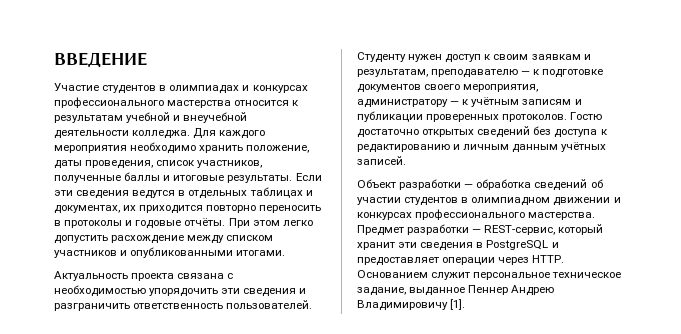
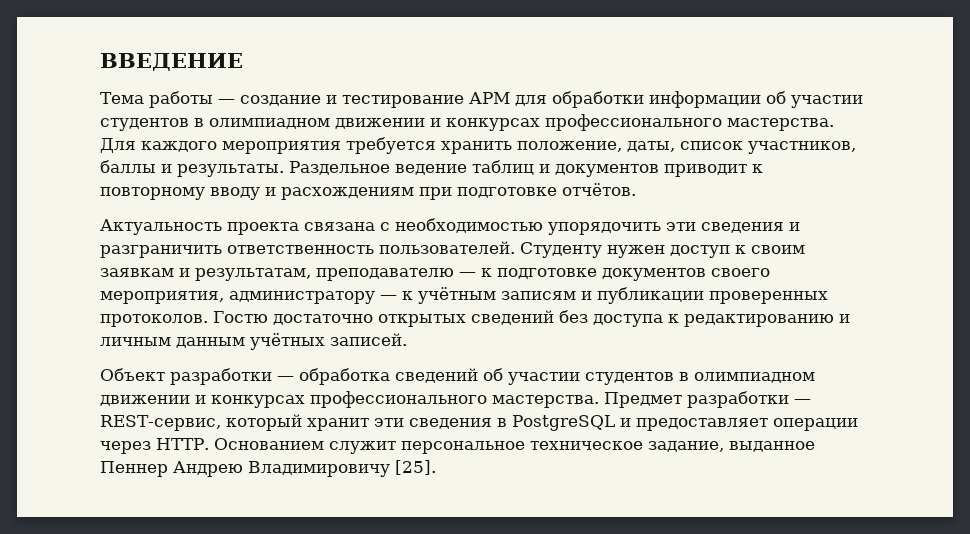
[54,83,308,94] [54,97,300,108] [54,112,248,123] [54,130,191,139] Участие студентов в олимпиадах и конкурсах профессионального мастерства относится к результатам учебной и внеучебной деятельности колледжа. -> [100,91,863,108] [100,114,834,131] Тема работы — создание и тестирование АРМ для обработки информации об участии студентов в олимпиадном движении и конкурсах профессионального мастерства.
[130,142,197,154] необходимо -> [346,137,436,154] требуется
[54,160,154,169] даты проведения, -> [627,141,675,152] даты,
[54,175,121,183] полученные -> (856, 147) none
[173,173,322,183] [54,187,313,199] [54,205,322,214] [54,218,313,229] [54,235,274,244] [54,247,286,258] итоговые результаты. Если эти сведения ведутся в отдельных таблицах и документах, их приходится повторно переносить в протоколы и годовые отчёты. При этом легко допустить расхождение между списком участников и опубликованными итогами. -> [177,160,763,177] [100,183,636,200] результаты. Раздельное ведение таблиц и документов приводит к повторному вводу и расхождениям при подготовке отчётов.
[450,299,466,310] [1]. -> [395,460,436,475] [25].

